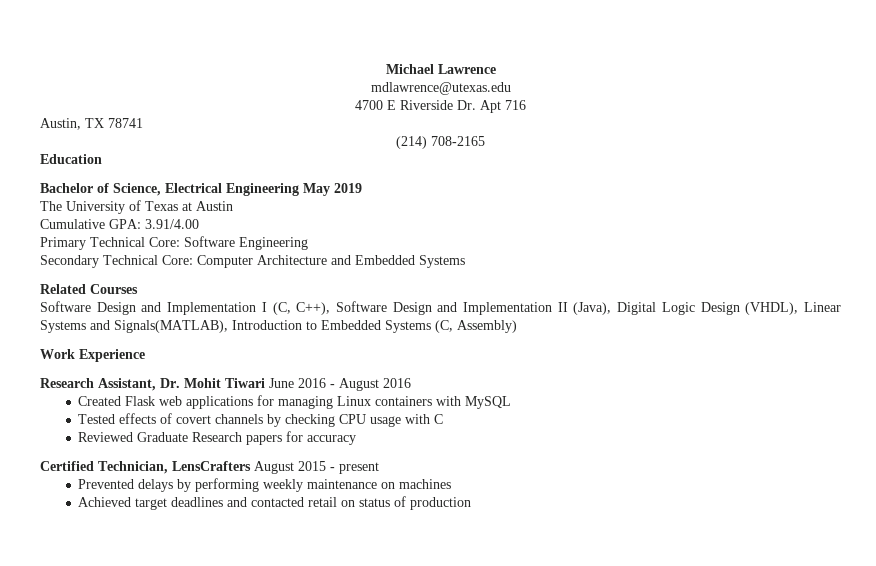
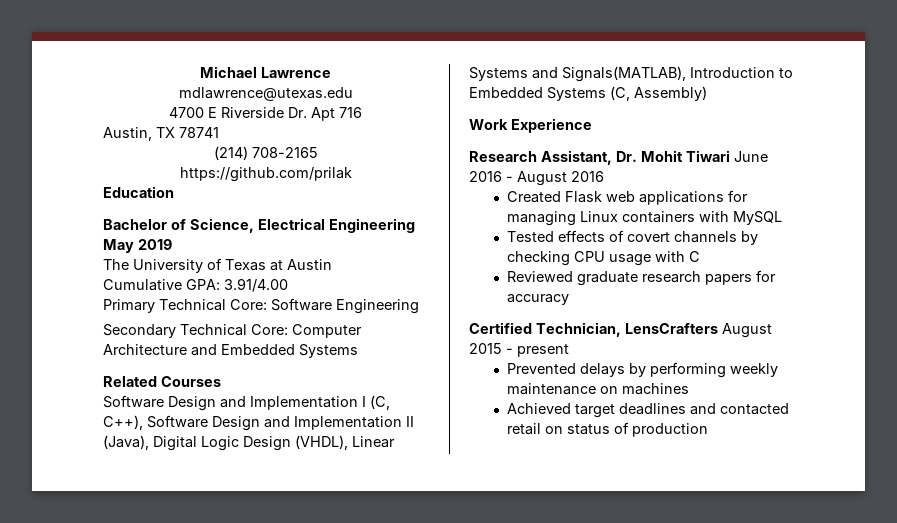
(485, 141) none -> [179,167,352,182] // https://github.com/prilak
[137,432,243,442] Graduate Research -> [576,271,701,286] graduate research

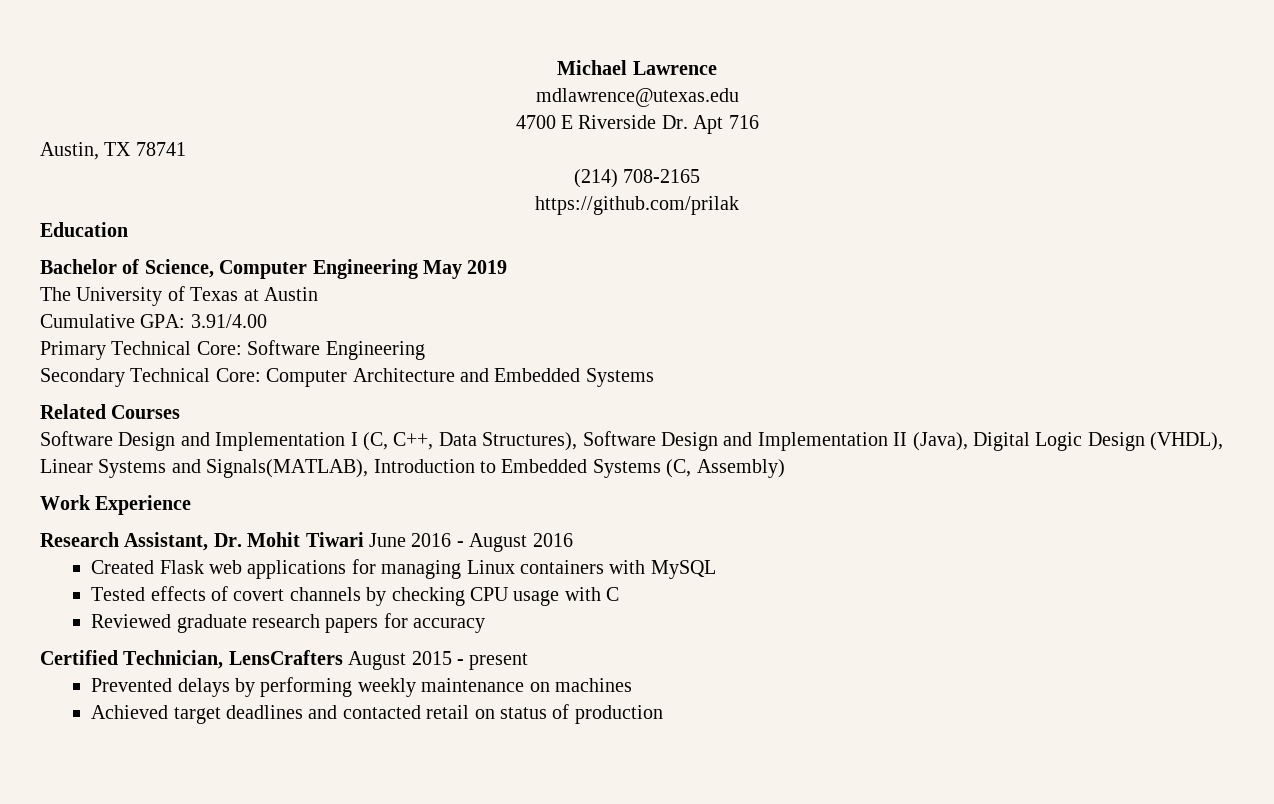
[258,218,325,230] Electrical -> [219,260,308,279] Computer
[103,415,143,430] C++), -> [393,432,578,451] C++, Data Structures),

